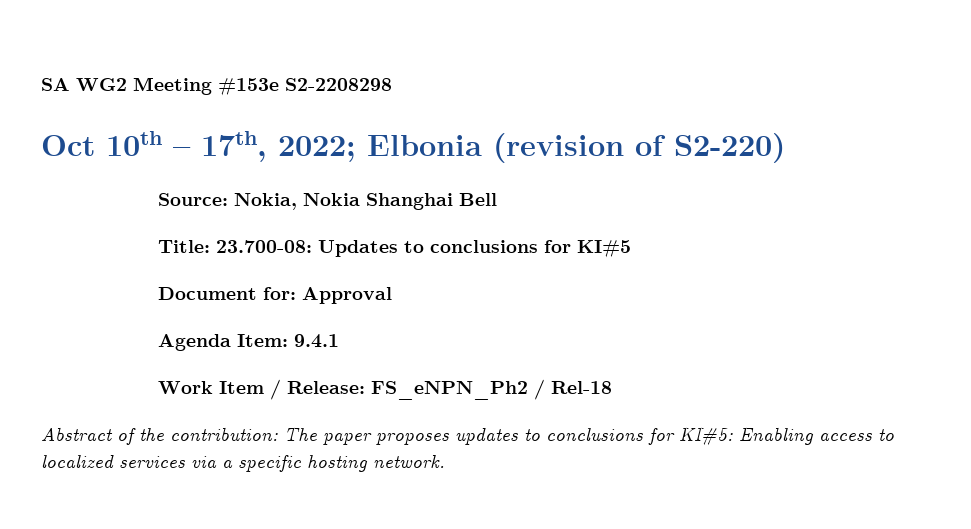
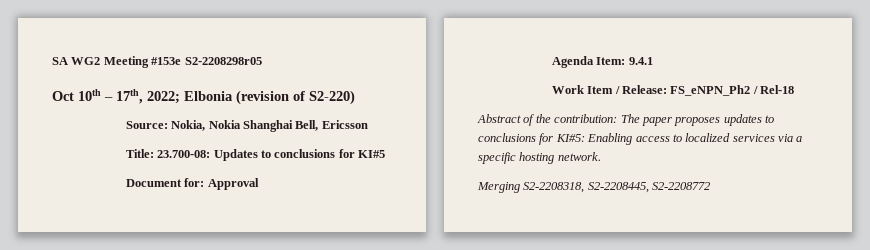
[285,78,392,91] S2-2208298 -> [184,57,262,65] S2-2208298r05
[459,193,498,206] Bell -> [295,120,368,131] Bell, Ericsson
(445, 461) none -> [477,182,711,193] // Merging S2-2208318, S2-2208445, S2-2208772

